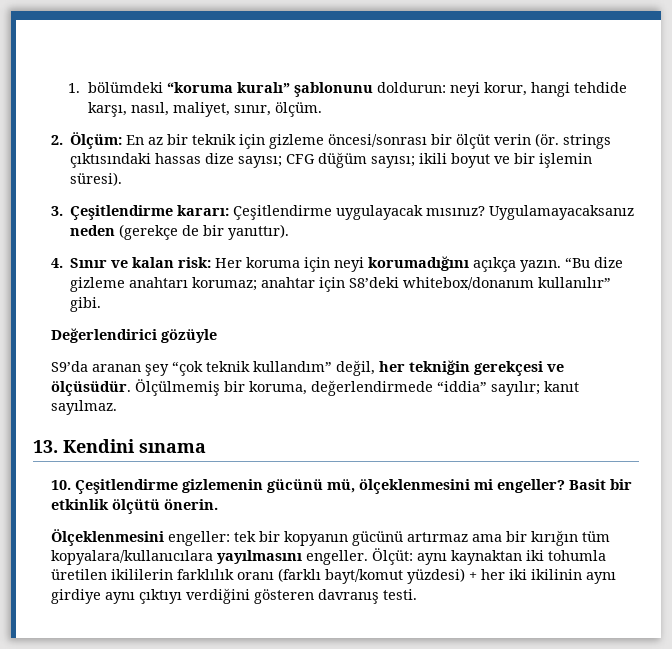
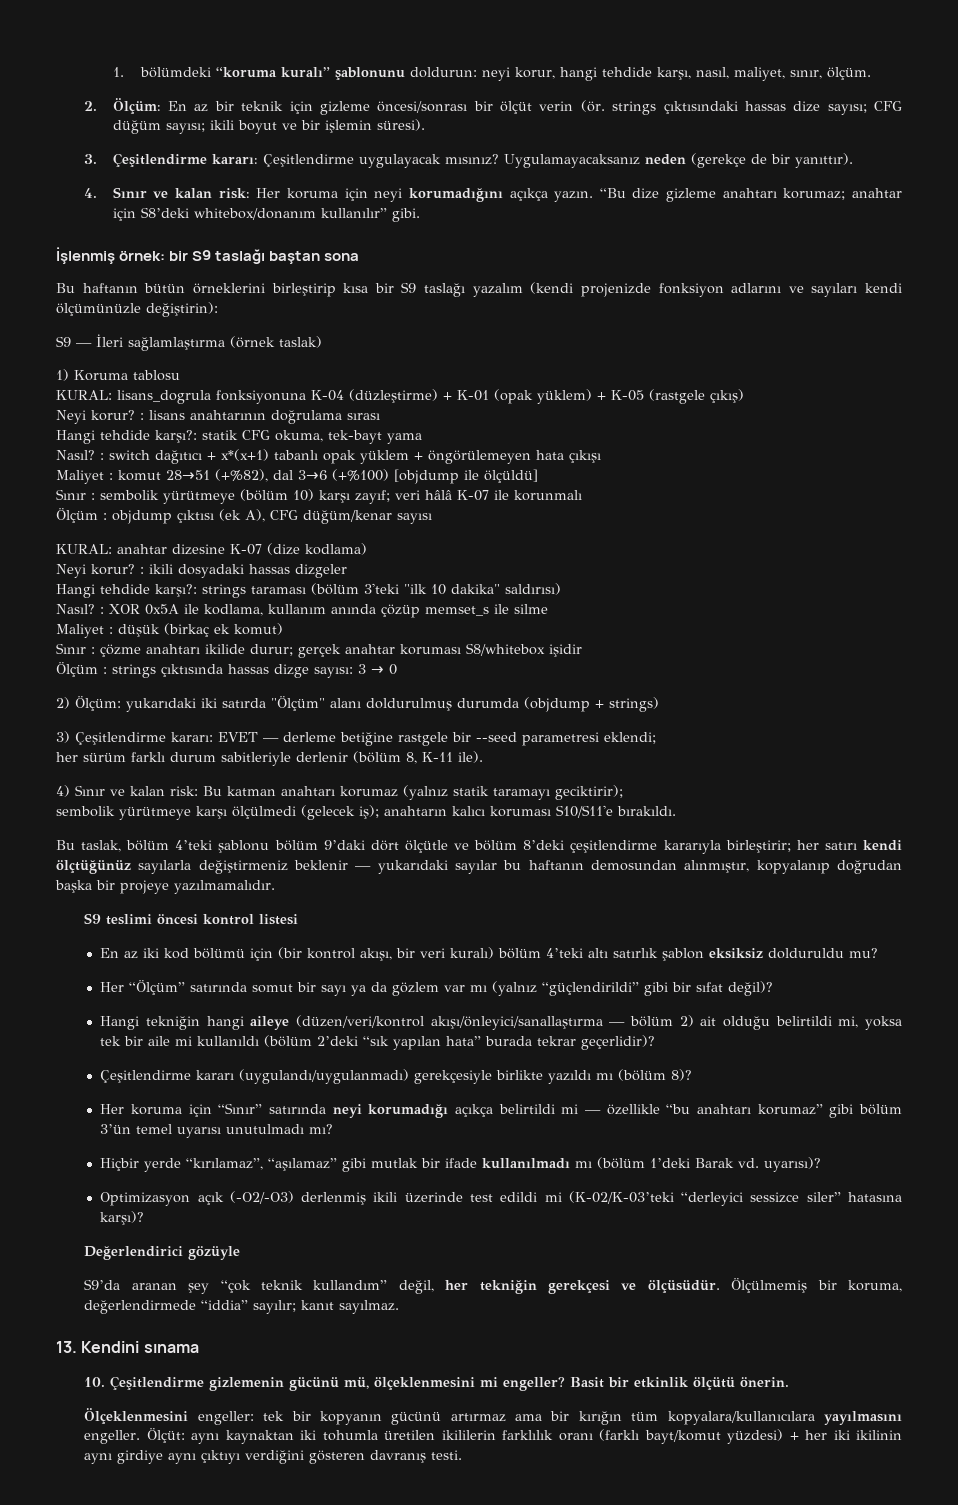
(101, 304) none -> [56,247,360,264] [56,282,902,297] [56,302,218,317] [56,334,322,351] [56,369,180,381] [56,389,744,404] [56,410,380,424] [56,430,422,444] [56,449,601,464] [56,469,538,484] [56,489,582,504] [56,508,432,524] [56,543,367,555] [56,564,347,578] [56,583,561,598] [56,604,548,618] [56,623,283,638] [56,643,582,658] [56,662,397,678] [56,696,659,712] [56,731,656,746] [56,751,483,766] [56,785,623,800] [56,805,676,820] [56,840,903,854] [56,860,902,874] [55,880,275,894] [84,913,299,925] [100,947,879,961] [100,980,774,996] [100,1015,903,1030] [100,1035,656,1050] [100,1069,693,1084] [100,1103,903,1118] [100,1124,334,1138] [100,1157,822,1172] [100,1191,902,1206] [100,1211,145,1225] // İşlenmiş örnek: bir S9 taslağı baştan sona // Bu haftanın bütün örneklerini birleştirip kısa bir S9 taslağı yazalım (kendi projenizde fonksiyon adlarını ve sayıları kendi ölçümünüzle değiştirin): // S9 — İleri sağlamlaştırma (örnek taslak) // 1) Koruma tablosu // KURAL: lisans_dogrula fonksiyonuna K-04 (düzleştirme) + K-01 (opak yüklem) + K-05 (rastgele çıkış) // Neyi korur? : lisans anahtarının doğrulama sırası // Hangi tehdide karşı?: statik CFG okuma, tek-bayt yama // Nasıl? : switch dağıtıcı + x*(x+1) tabanlı opak yüklem + öngörülemeyen hata çıkışı // Maliyet : komut 28→51 (+%82), dal 3→6 (+%100) [objdump ile ölçüldü] // Sınır : sembolik yürütmeye (bölüm 10) karşı zayıf; veri hâlâ K-07 ile korunmalı // Ölçüm : objdump çıktısı (ek A), CFG düğüm/kenar sayısı // KURAL: anahtar dizesine K-07 (dize kodlama) // Neyi korur? : ikili dosyadaki hassas dizgeler // Hangi tehdide karşı?: strings taraması (bölüm 3'teki "ilk 10 dakika" saldırısı) // Nasıl? : XOR 0x5A ile kodlama, kullanım anında çözüp memset_s ile silme // Maliyet : düşük (birkaç ek komut) // Sınır : çözme anahtarı ikilide durur; gerçek anahtar koruması S8/whitebox işidir // Ölçüm : strings çıktısında hassas dizge sayısı: 3 → 0 // 2) Ölçüm: yukarıdaki iki satırda "Ölçüm" alanı doldurulmuş durumda (objdump + strings) // 3) Çeşitlendirme kararı: EVET — derleme betiğine rastgele bir --seed parametresi eklendi; // her sürüm farklı durum sabitleriyle derlenir (bölüm 8, K-11 ile). // 4) Sınır ve kalan risk: Bu katman anahtarı korumaz (yalnız statik taramayı geciktirir); // sembolik yürütmeye karşı ölçülmedi (gelecek iş); anahtarın kalıcı koruması S10/S11'e bırakıldı. // Bu taslak, bölüm 4’teki şablonu bölüm 9’daki dört ölçütle ve bölüm 8’deki çeşitlendirme kararıyla birleştirir; her satırı kendi ölçtüğünüz sayılarla değiştirmeniz beklenir — yukarıdaki sayılar bu haftanın demosundan alınmıştır, kopyalanıp doğrudan başka bir projeye yazılmamalıdır. // S9 teslimi öncesi kontrol listesi // En az iki kod bölümü için (bir kontrol akışı, bir veri kuralı) bölüm 4’teki altı satırlık şablon eksiksiz dolduruldu mu? // Her “Ölçüm” satırında somut bir sayı ya da gözlem var mı (yalnız “güçlendirildi” gibi bir sıfat değil)? // Hangi tekniğin hangi aileye (düzen/veri/kontrol akışı/önleyici/sanallaştırma — bölüm 2) ait olduğu belirtildi mi, yoksa tek bir aile mi kullanıldı (bölüm 2’deki “sık yapılan hata” burada tekrar geçerlidir)? // Çeşitlendirme kararı (uygulandı/uygulanmadı) gerekçesiyle birlikte yazıldı mı (bölüm 8)? // Her koruma için “Sınır” satırında neyi korumadığı açıkça belirtildi mi — özellikle “bu anahtarı korumaz” gibi bölüm 3’ün temel uyarısı unutulmadı mı? // Hiçbir yerde “kırılamaz”, “aşılamaz” gibi mutlak bir ifade kullanılmadı mı (bölüm 1’deki Barak vd. uyarısı)? // Optimizasyon açık (-O2/-O3) derlenmiş ikili üzerinde test edildi mi (K-02/K-03’teki “derleyici sessizce siler” hatasına karşı)?

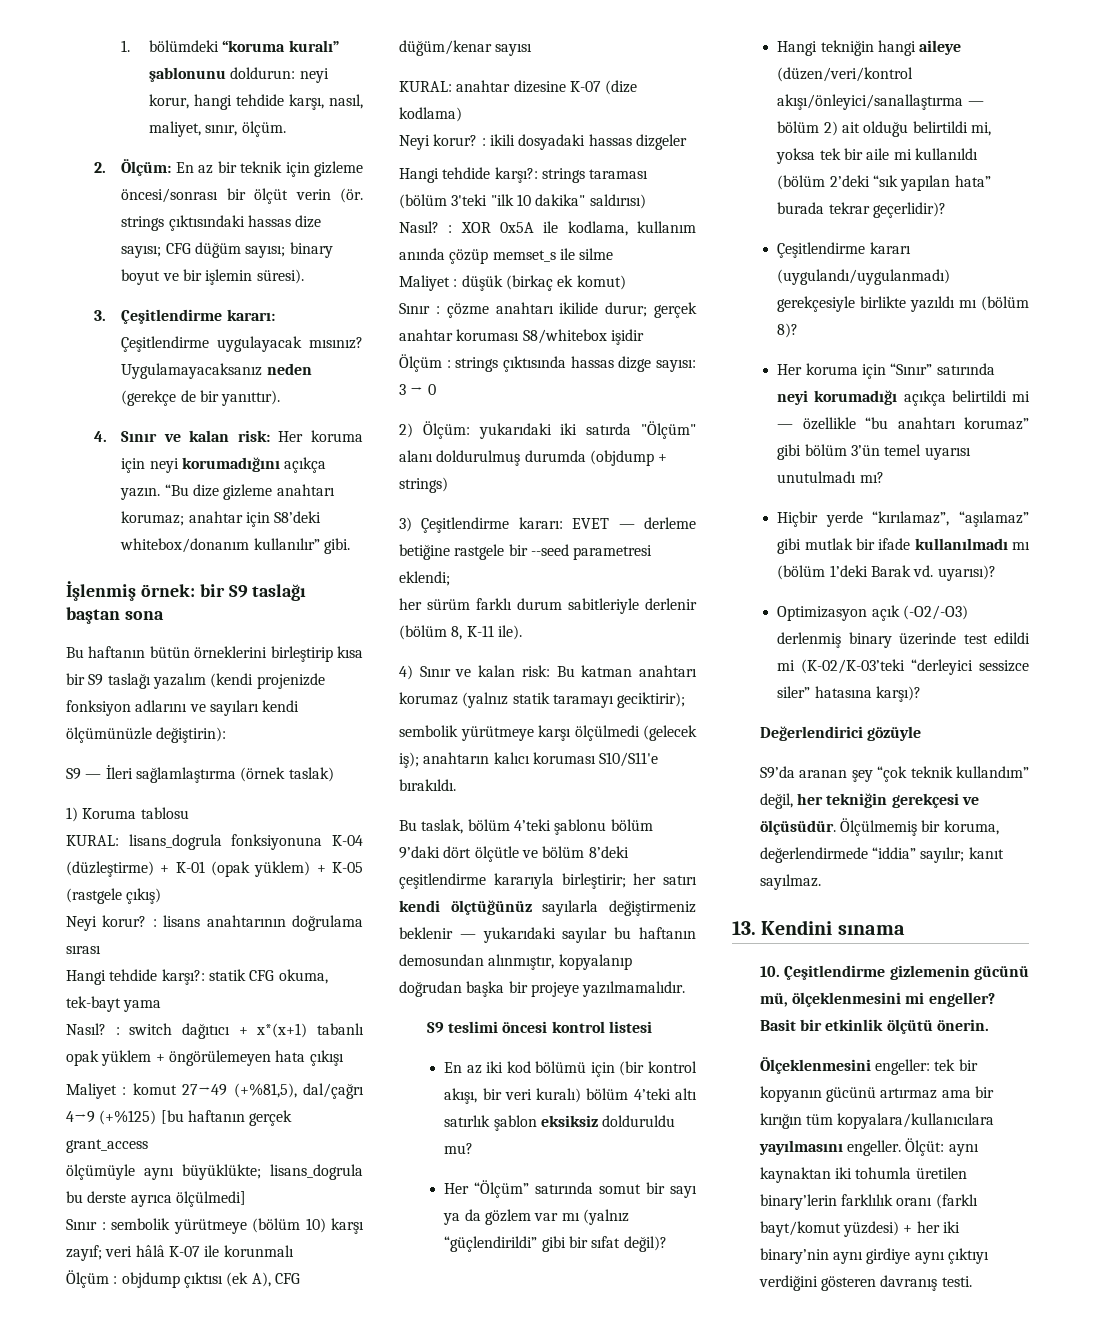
[209,120,234,130] ikili -> [289,242,333,258] binary
[166,469,538,484] 28→51 (+%82), dal 3→6 (+%100) [objdump ile ölçüldü] -> [182,1083,364,1099] [66,1110,293,1126] [66,1139,148,1153] [66,1164,363,1180] [66,1191,246,1207] 27→49 (+%81,5), dal/çağrı 4→9 (+%125) [bu haftanın gerçek grant_access // ölçümüyle aynı büyüklükte; lisans_dogrula bu derste ayrıca ölçülmedi]
[373,1192,398,1202] ikili -> [848,632,892,648] binary
[441,1430,496,1440] ikililerin -> [759,1194,837,1210] binary’lerin
[856,1430,903,1440] ikilinin -> [759,1248,829,1264] binary’nin

